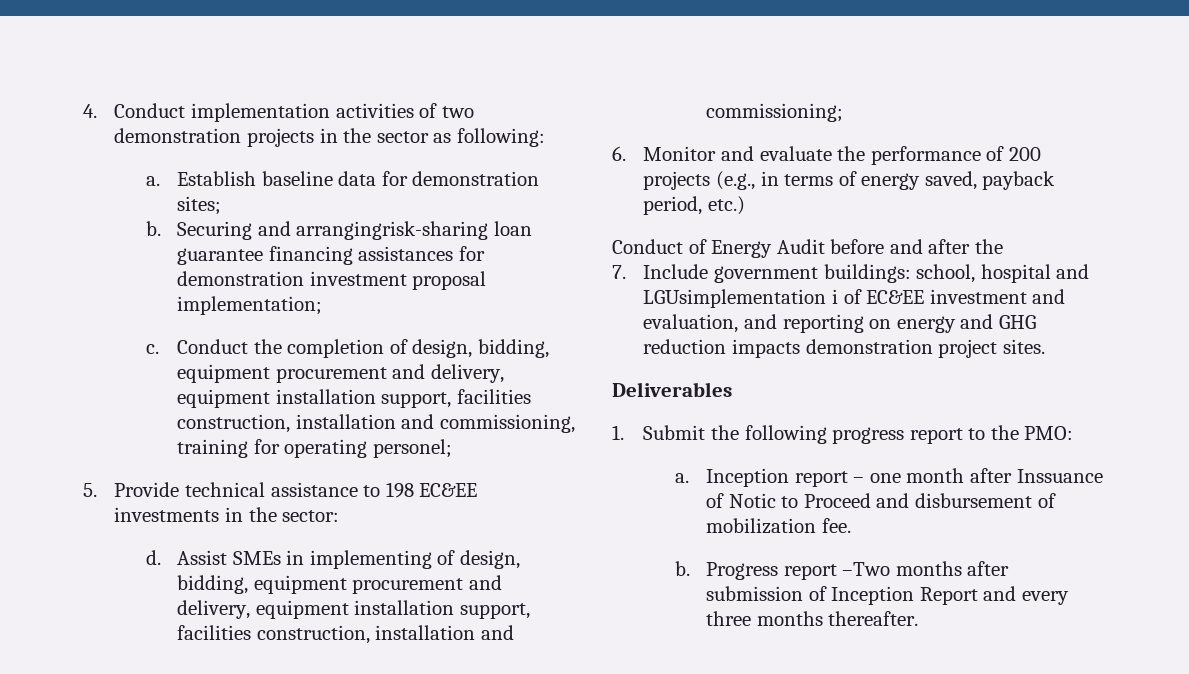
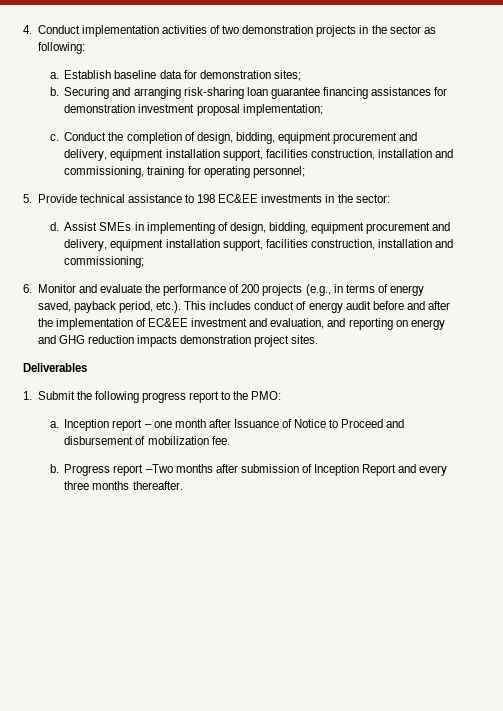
[296,221,489,240] arrangingrisk-sharing -> [133,87,244,99] arranging risk-sharing
[372,439,452,458] personel; -> [252,166,305,178] personnel;
[707,196,745,215] [612,239,1003,258] [612,264,1090,283] [643,289,838,308] etc.) // Conduct of Energy Audit before and after the // 7. Include government buildings: school, hospital and LGUsimplementation i -> [156,301,451,313] [37,318,133,330] etc.). This includes conduct of energy audit before and after the implementation
[1016,469,1103,483] [706,493,776,508] Inssuance of Notic -> [233,419,327,428] Issuance of Notice

